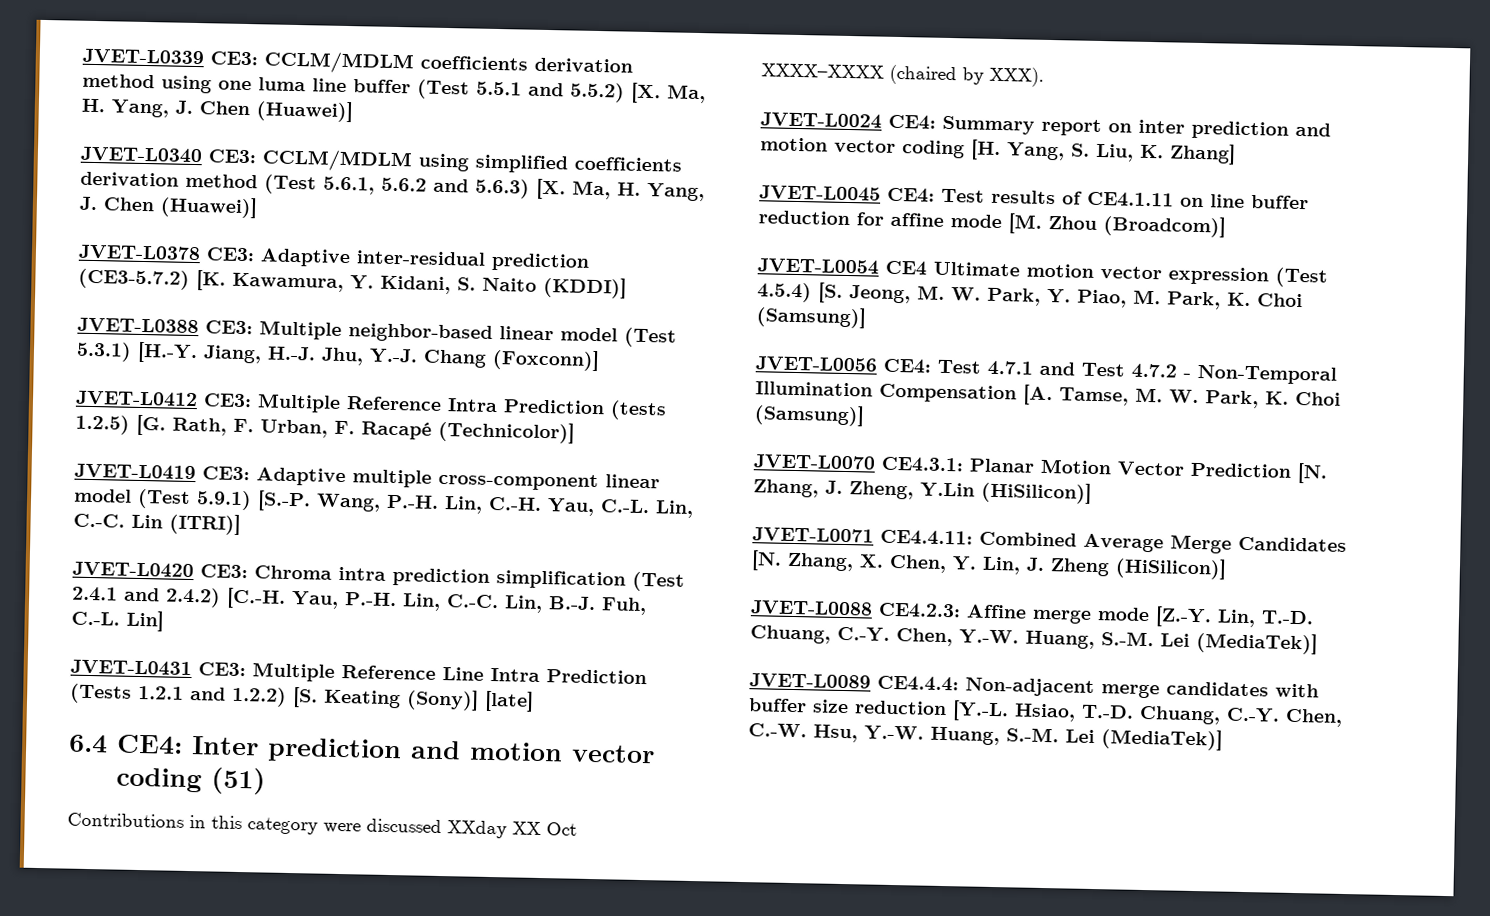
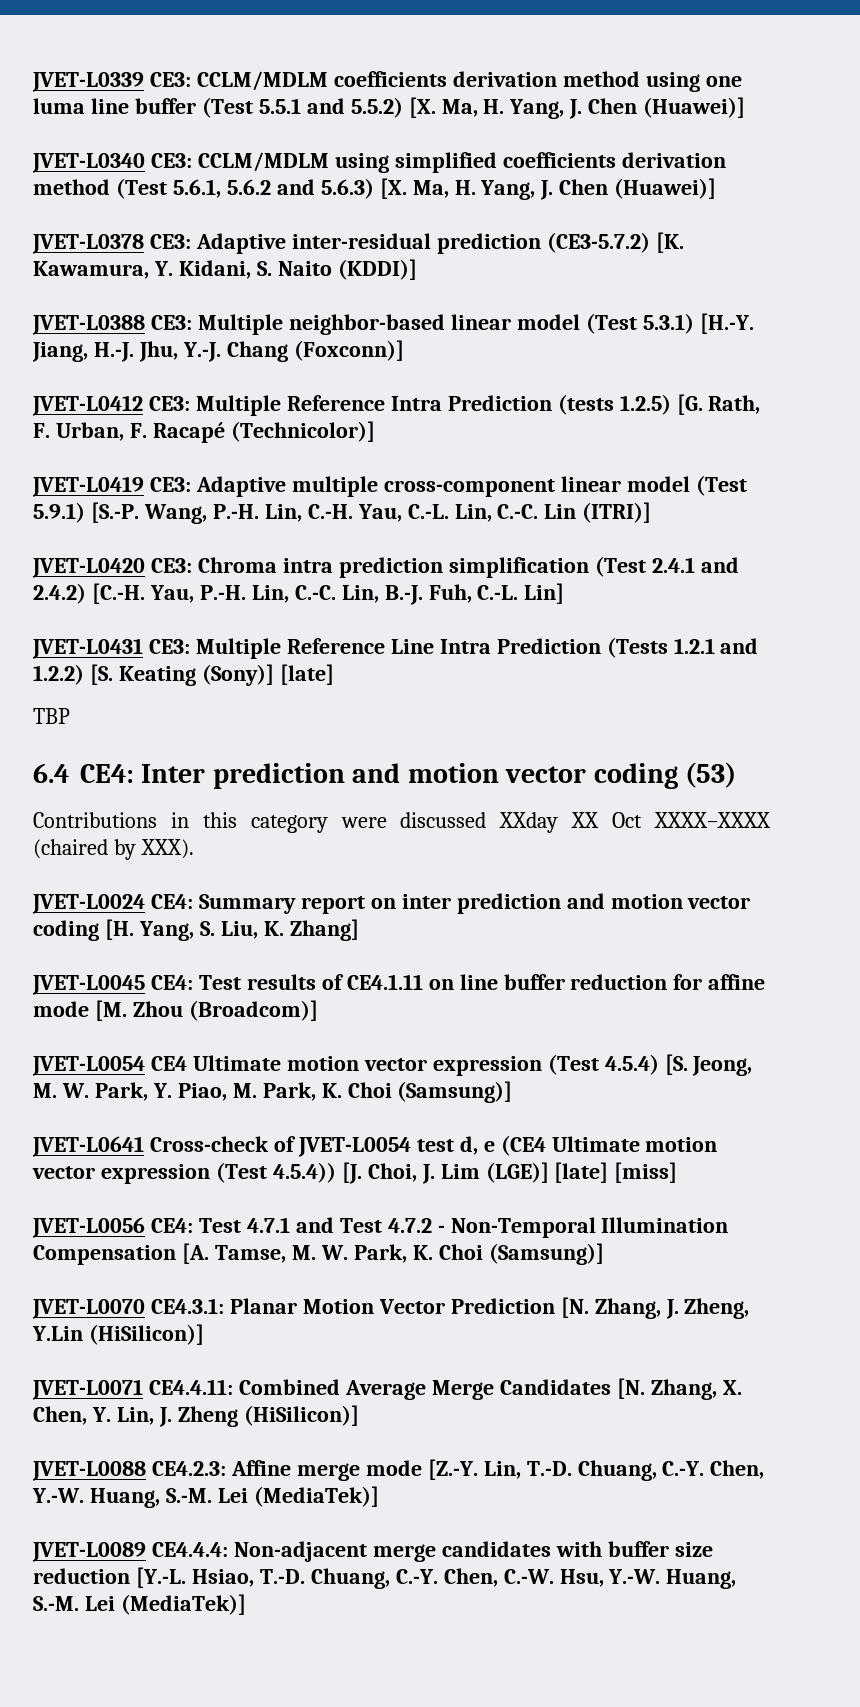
(534, 701) none -> [33,708,70,724] // TBP
[210,767,266,795] (51) -> [684,762,736,788] (53)
(867, 317) none -> [32,1135,718,1157] [32,1162,678,1184] // JVET-L0641 Cross-check of JVET-L0054 test d, e (CE4 Ultimate motion vector expression (Test 4.5.4)) [J. Choi, J. Lim (LGE)] [late] [miss]

